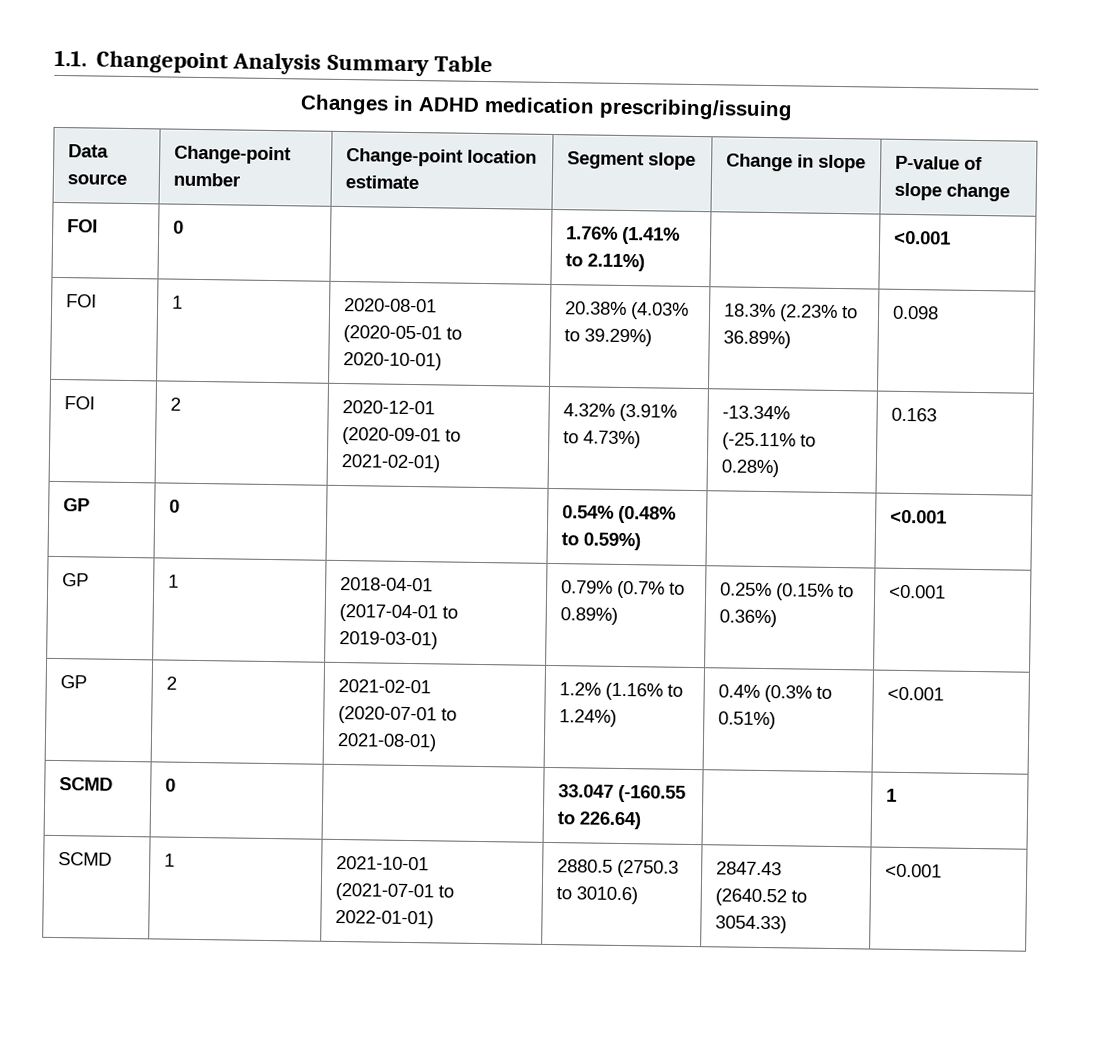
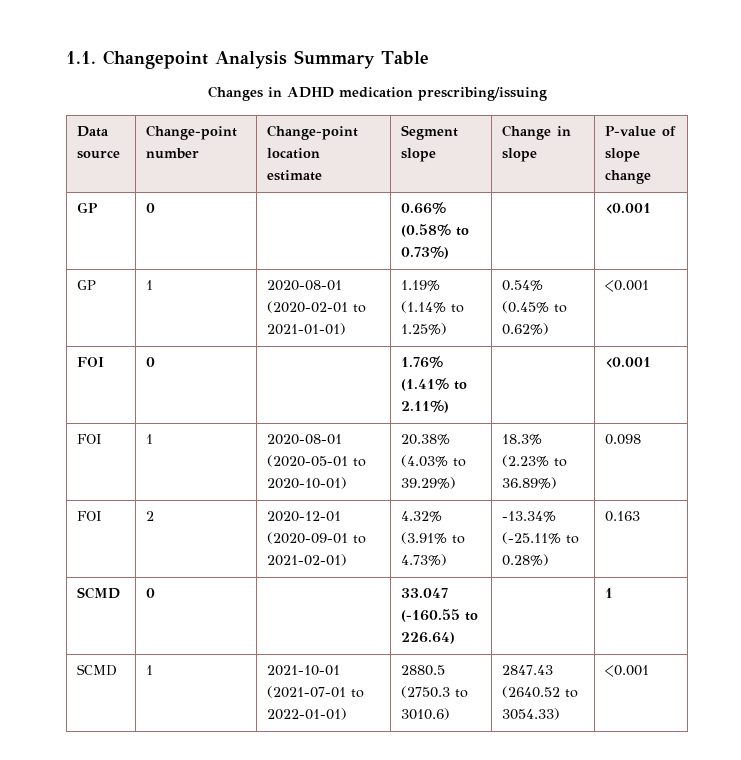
(1010, 192) none -> [76,202,97,213] [145,203,155,213] [400,202,446,214] [400,224,469,237] [400,246,449,259] [604,203,651,214] [76,280,96,290] [145,280,153,290] [266,280,342,291] [266,301,366,313] [266,323,346,335] [400,280,440,291] [400,301,464,313] [400,323,447,335] [501,280,543,291] [501,301,567,313] [501,323,549,335] [604,280,649,292] // GP | 0 | | 0.66% (0.58% to 0.73%) | | <0.001 // GP | 1 | 2020-08-01 (2020-02-01 to 2021-01-01) | 1.19% (1.14% to 1.25%) | 0.54% (0.45% to 0.62%) | <0.001
[62,498,90,512] [168,499,180,513] [561,505,676,524] [560,532,641,551] [889,509,947,524] [61,573,89,587] [167,574,179,588] [339,576,433,592] [338,603,458,623] [338,630,438,650] [560,580,685,599] [559,607,618,625] [719,582,854,601] [718,609,777,628] [888,584,946,599] [59,675,87,689] [165,676,177,690] [337,678,431,694] [337,705,457,725] [336,732,437,752] [558,682,683,701] [558,709,617,727] [717,684,832,703] [717,711,776,730] [886,686,944,701] // GP | 0 | | 0.54% (0.48% to 0.59%) | | <0.001 // GP | 1 | 2018-04-01 (2017-04-01 to 2019-03-01) | 0.79% (0.7% to 0.89%) | 0.25% (0.15% to 0.36%) | <0.001 // GP | 2 | 2021-02-01 (2020-07-01 to 2021-08-01) | 1.2% (1.16% to 1.24%) | 0.4% (0.3% to 0.51%) | <0.001 -> (640, 516) none

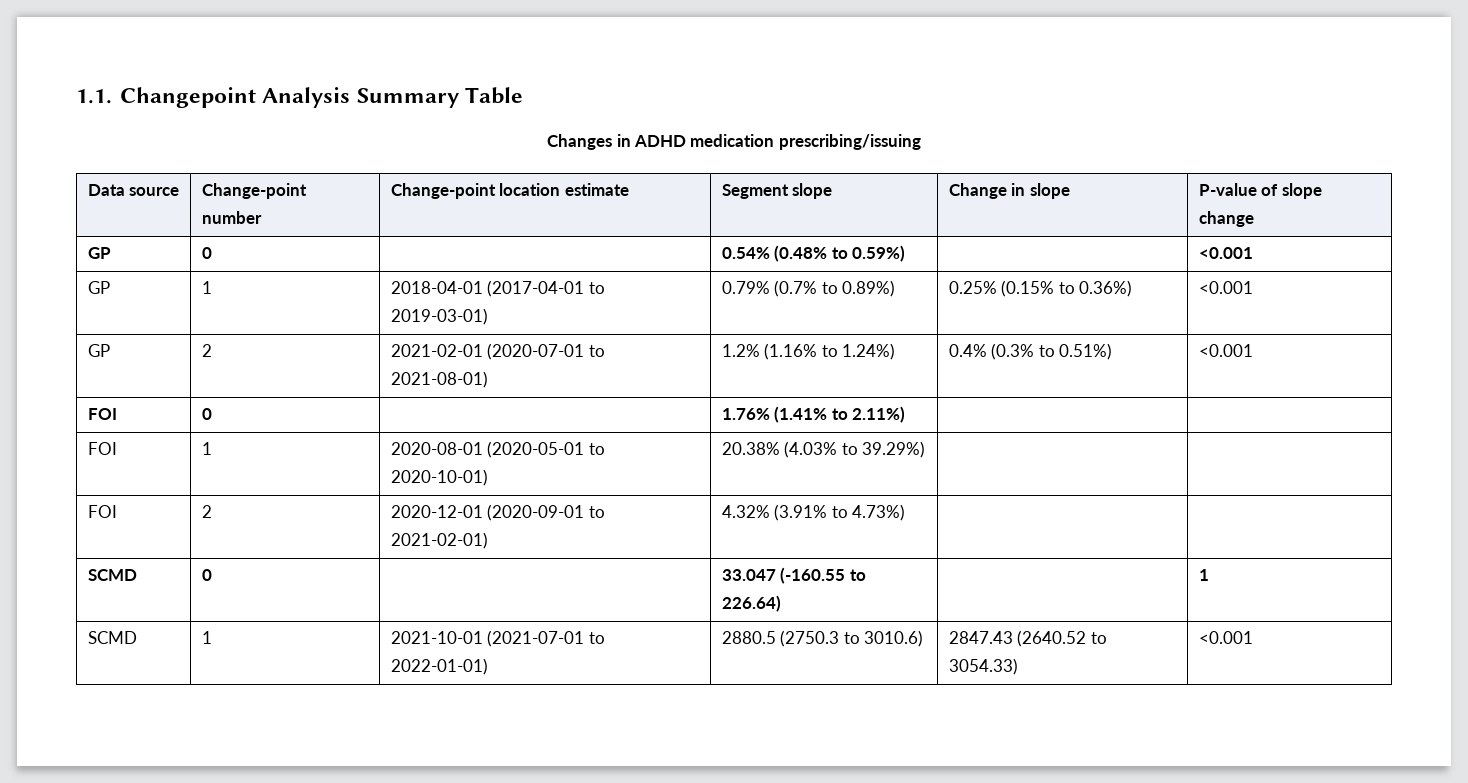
[400,202,446,214] [400,224,469,237] [400,246,449,259] 0.66% (0.58% to 0.73%) -> [721,245,906,262] 0.54% (0.48% to 0.59%)
[266,280,342,291] [266,301,366,313] [266,323,346,335] [400,280,440,291] [400,301,464,313] [400,323,447,335] [501,280,543,291] [501,301,567,313] [501,323,549,335] 2020-08-01 (2020-02-01 to 2021-01-01) | 1.19% (1.14% to 1.25%) | 0.54% (0.45% to 0.62%) -> [390,280,605,297] [390,308,488,325] [721,280,896,297] [948,280,1133,297] [1198,281,1253,294] [87,344,110,357] [201,344,212,357] [390,343,605,360] [390,371,488,388] [721,343,896,360] [948,343,1113,360] 2018-04-01 (2017-04-01 to 2019-03-01) | 0.79% (0.7% to 0.89%) | 0.25% (0.15% to 0.36%) | <0.001 // GP | 2 | 2021-02-01 (2020-07-01 to 2021-08-01) | 1.2% (1.16% to 1.24%) | 0.4% (0.3% to 0.51%)
[604,357,651,368] <0.001 -> (906, 414) none
[501,434,542,445] [501,455,567,467] [501,477,557,489] [604,434,641,445] 18.3% (2.23% to 36.89%) | 0.098 -> (926, 449) |
[501,511,556,522] [501,532,579,544] [501,554,549,566] [604,511,640,522] -13.34% (-25.11% to 0.28%) | 0.163 -> (906, 512) |

